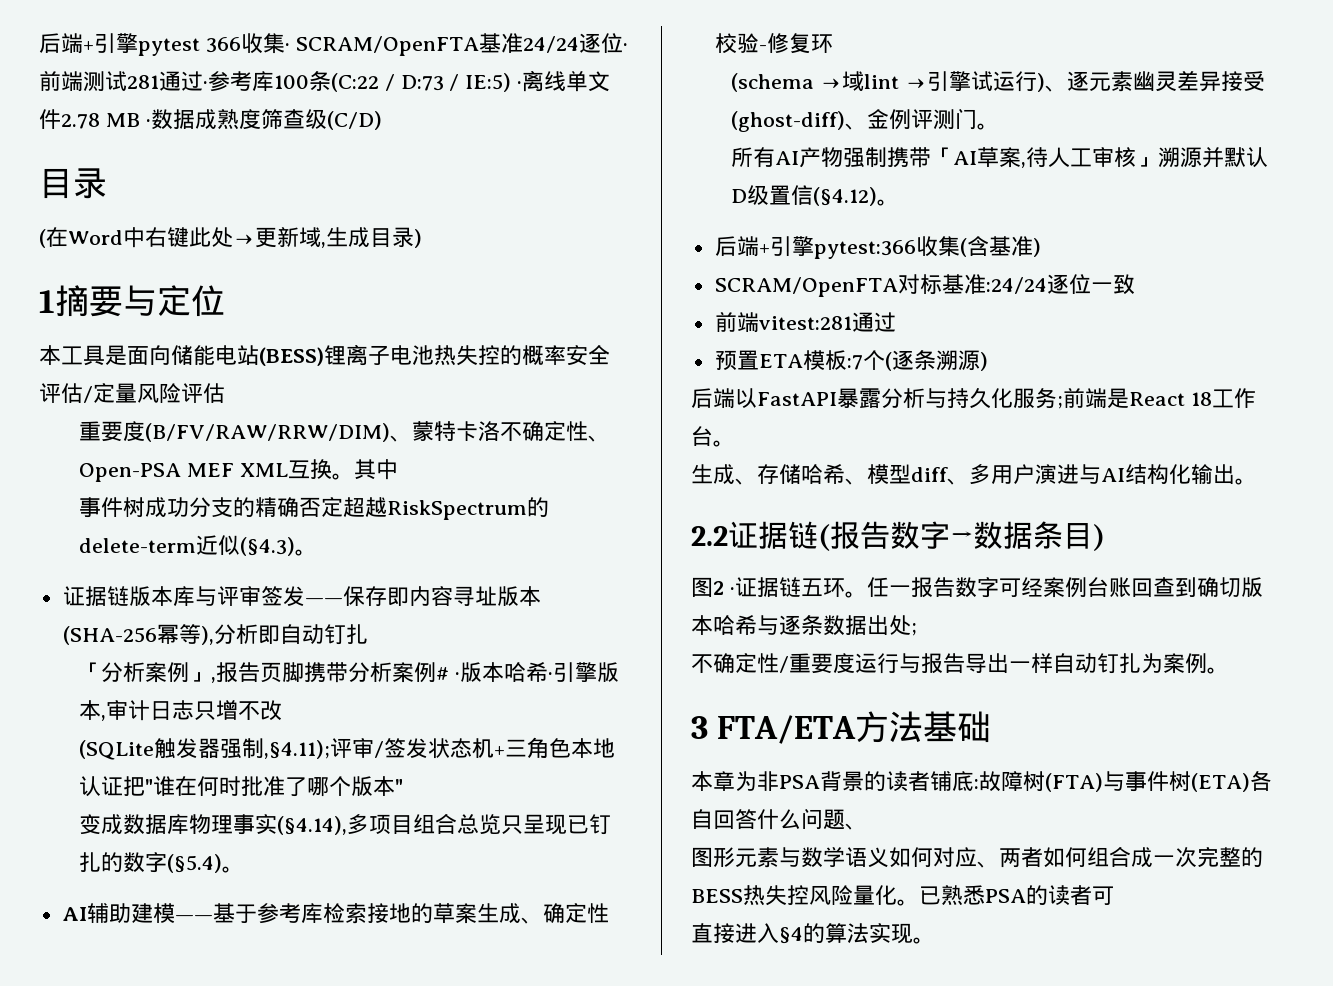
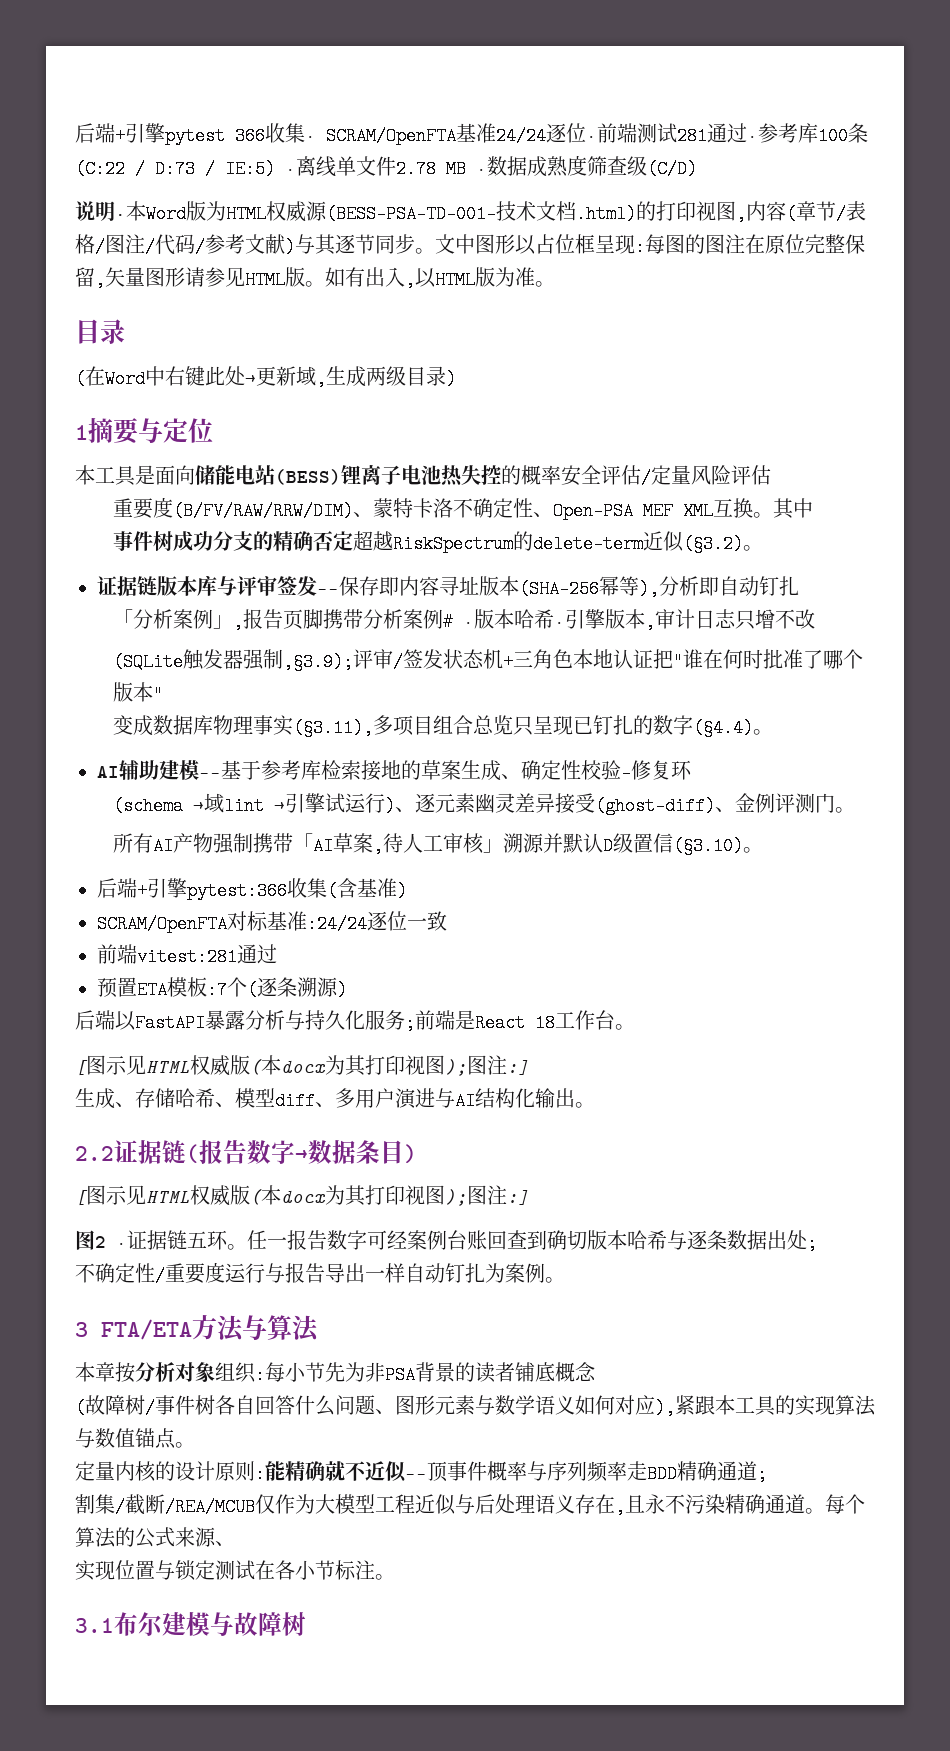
(382, 120) none -> [75,201,866,223] [75,234,865,256] [75,267,555,289] // 说明·本Word版为HTML权威源(BESS-PSA-TD-001-技术文档.html)的打印视图,内容(章节/表格/图注/代码/参考文献)与其逐节同步。文中图形以占位框呈现:每图的图注在原位完整保留,矢量图形请参见HTML版。如有出入,以HTML版为准。
(370, 237) none -> [366,366,406,386] 两级
[240,537,296,556] (§4.3) -> [682,535,743,553] (§3.2)
[264,740,331,759] ,§4.11); -> [282,653,353,671] ,§3.9);
[277,816,348,835] (§4.14), -> [292,719,373,737] (§3.11),
[167,854,223,873] (§5.4) -> [692,719,753,737] (§4.4)
[813,187,878,206] (§4.12) -> [672,837,743,855] (§3.10)
(735, 443) none -> [75,1055,529,1076] // [图示见HTML权威版(本docx为其打印视图);图注:]
(1105, 537) none -> [75,1185,529,1206] // [图示见HTML权威版(本docx为其打印视图);图注:]
[923,711,992,743] 基础 -> [242,1315,319,1342] 与算法
(735, 781) none -> [115,1362,345,1384] 按分析对象组织:每小节先
[974,771,1250,792] :故障树(FTA)与事件树(ETA) -> [555,1362,596,1382] [75,1395,215,1417] 概念 // (故障树/事件树
(867, 826) // -> (395, 1411) none
[977,846,1263,868] [691,885,1114,906] [691,923,935,944] 、两者如何组合成一次完整的BESS热失控风险量化。已熟悉PSA的读者可 // 直接进入§4的算法实现。 -> [655,1395,876,1417] [75,1428,195,1449] [75,1461,767,1483] [75,1494,865,1516] [75,1527,235,1548] [75,1560,395,1581] [75,1612,306,1636] ),紧跟本工具的实现算法与数值锚点。 // 定量内核的设计原则:能精确就不近似——顶事件概率与序列频率走BDD精确通道; // 割集/截断/REA/MCUB仅作为大模型工程近似与后处理语义存在,且永不污染精确通道。每个算法的公式来源、 // 实现位置与锁定测试在各小节标注。 // 3.1布尔建模与故障树

